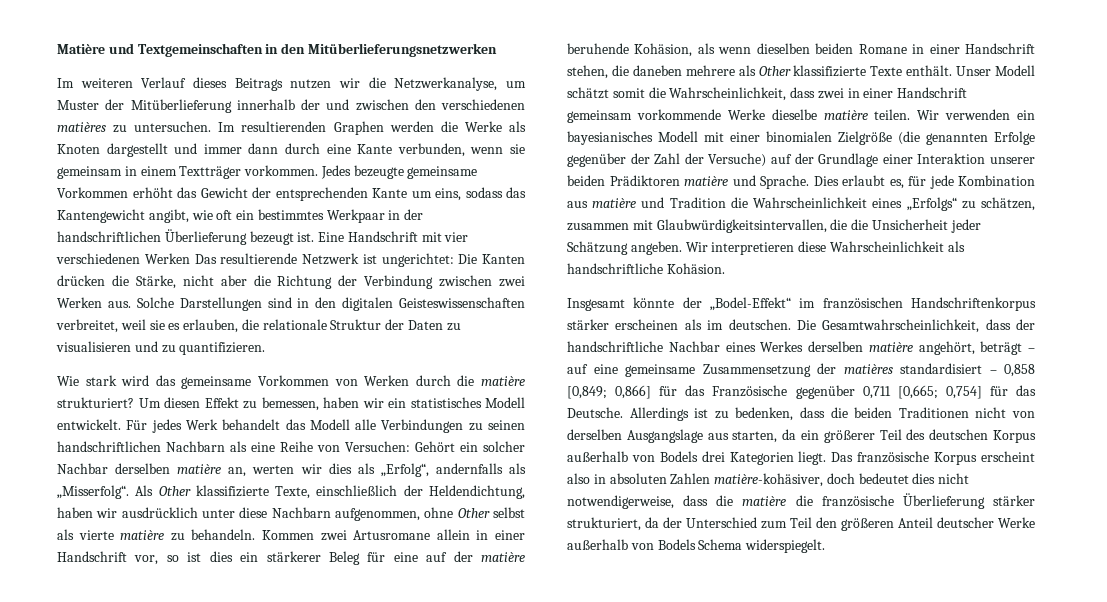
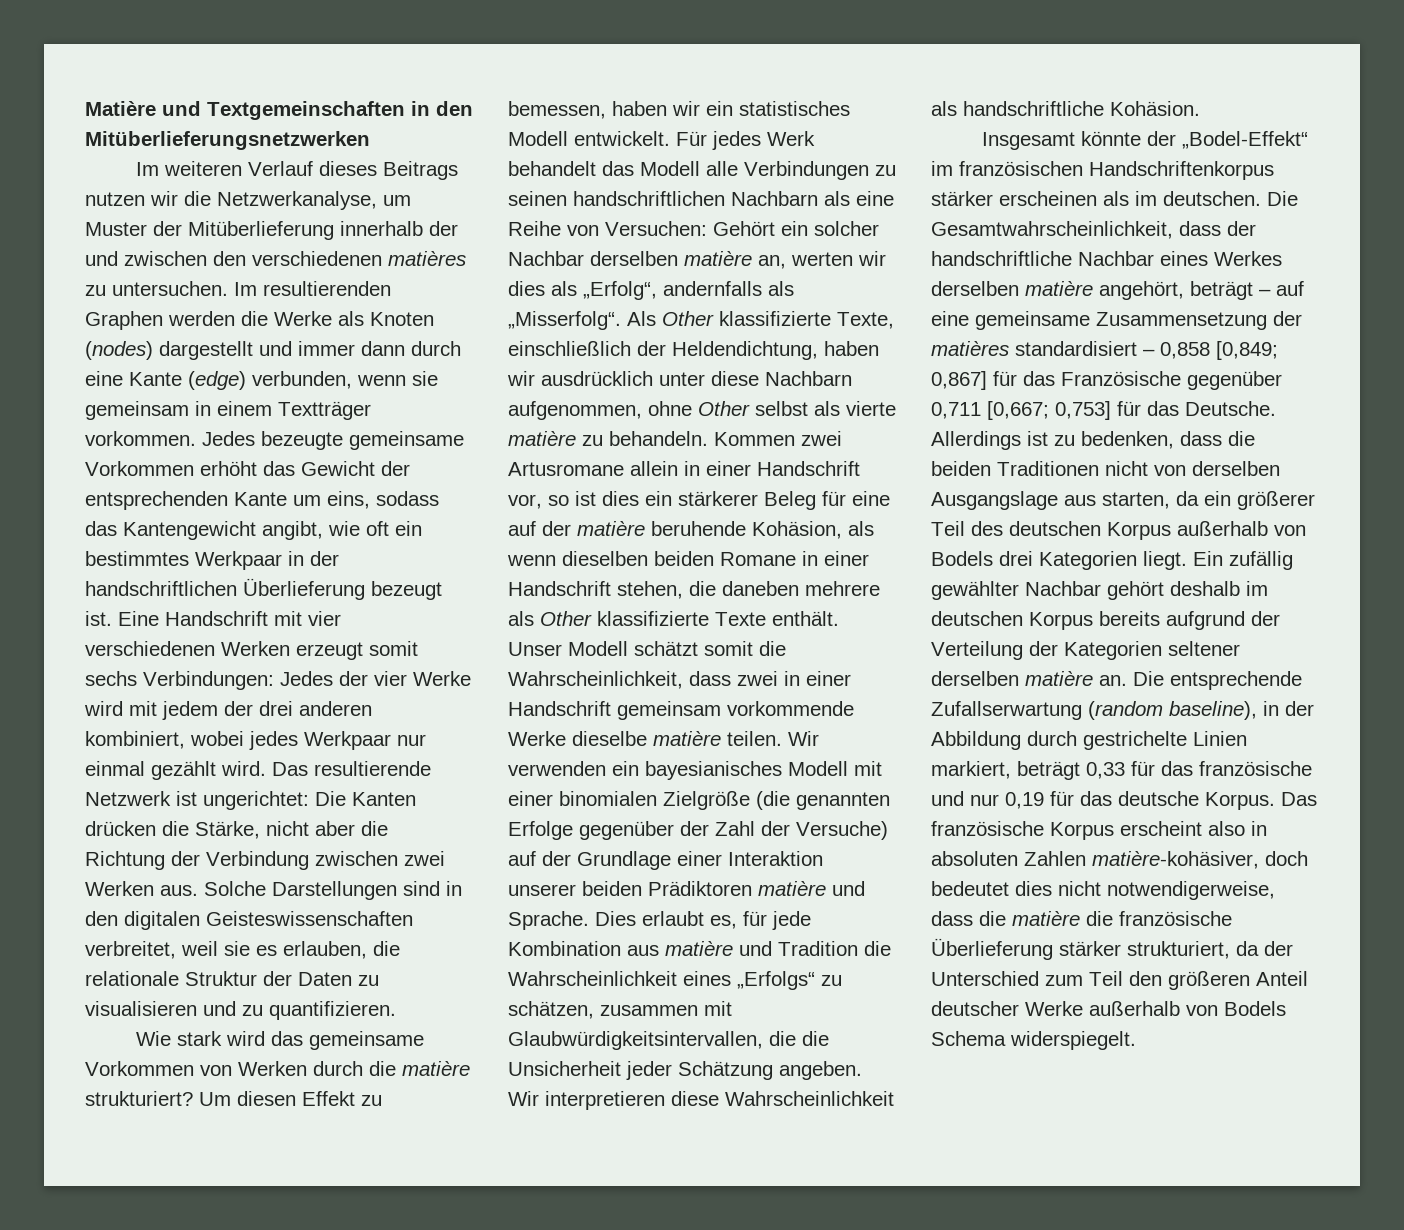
(100, 149) none -> [85,341,153,360] (nodes)
(393, 149) none -> [188,371,246,390] (edge)
(190, 258) none -> [296,641,418,660] [85,671,471,690] [84,701,372,720] [85,731,426,750] [85,761,266,780] erzeugt somit sechs Verbindungen: Jedes der vier Werke wird mit jedem der drei anderen kombiniert, wobei jedes Werkpaar nur einmal gezählt wird.
[615,385,652,399] 0,866] -> [931,371,987,390] 0,867]
[897,385,982,399] [0,665; 0,754] -> [987,401,1111,420] [0,667; 0,753]
(827, 458) none -> [1193,551,1293,570] [931,581,1268,600] [931,611,1280,630] [931,641,1240,660] [931,671,1302,690] [931,701,1314,720] [931,731,1247,750] [931,761,1312,780] [931,791,1275,810] Ein zufällig gewählter Nachbar gehört deshalb im deutschen Korpus bereits aufgrund der Verteilung der Kategorien seltener derselben matière an. Die entsprechende Zufallserwartung (random baseline), in der Abbildung durch gestrichelte Linien markiert, beträgt 0,33 für das französische und nur 0,19 für das deutsche Korpus.

